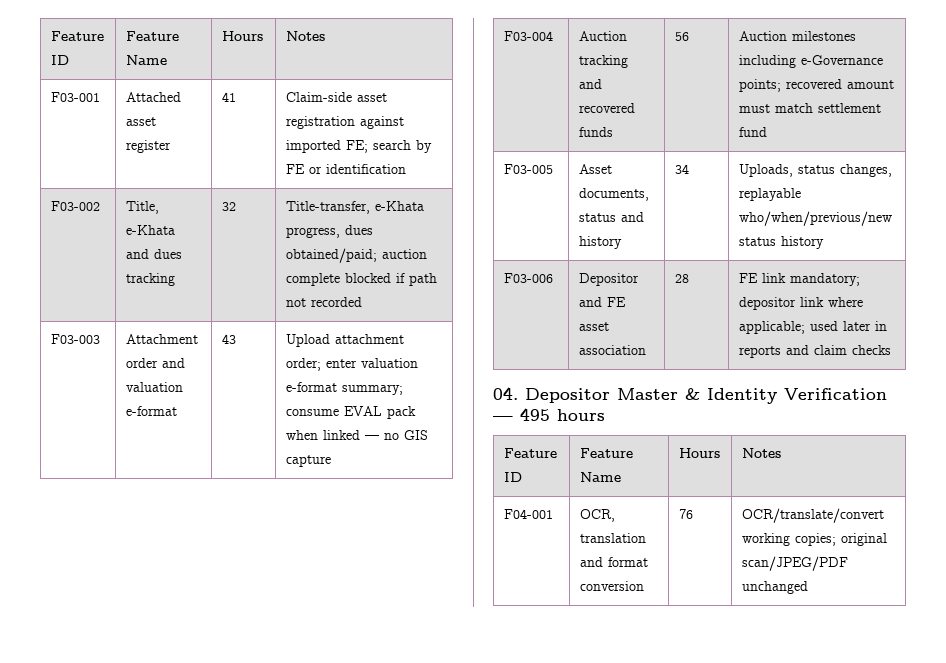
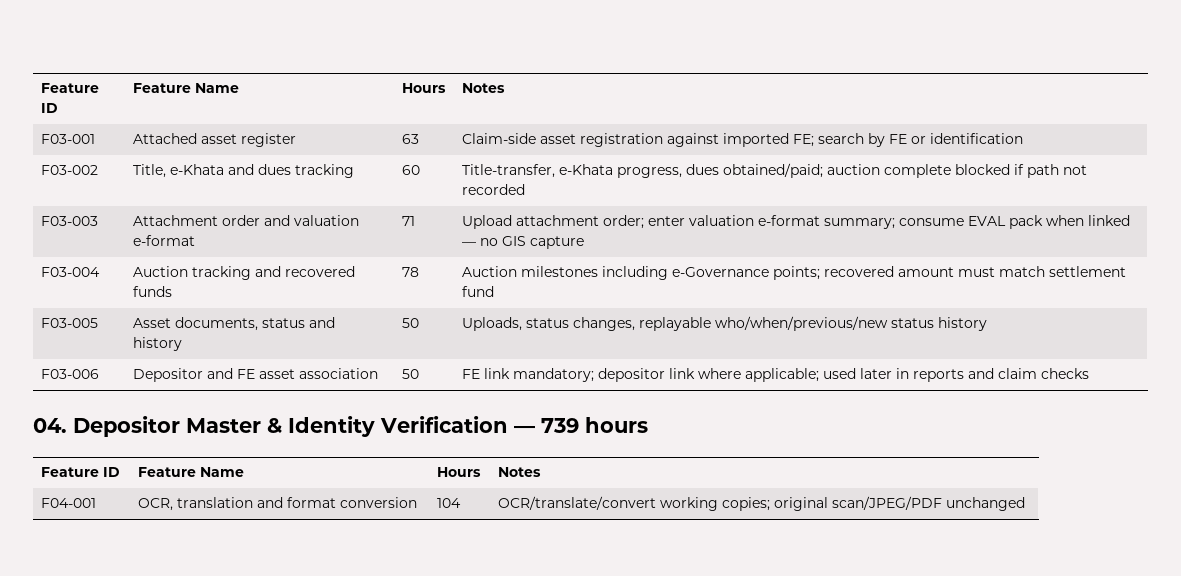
[221,92,236,102] 41 -> [402,134,420,144] 63
[221,202,236,211] 32 -> [402,165,421,175] 60
[221,334,236,344] 43 -> [402,216,416,226] 71
[674,32,689,41] 56 -> [402,267,420,277] 78
[674,164,689,174] 34 -> [402,318,420,328] 50
[674,274,689,283] 28 -> [402,369,420,379] 50
[520,408,550,421] 495 -> [541,418,579,433] 739
[678,509,693,519] 76 -> [437,498,462,508] 104

